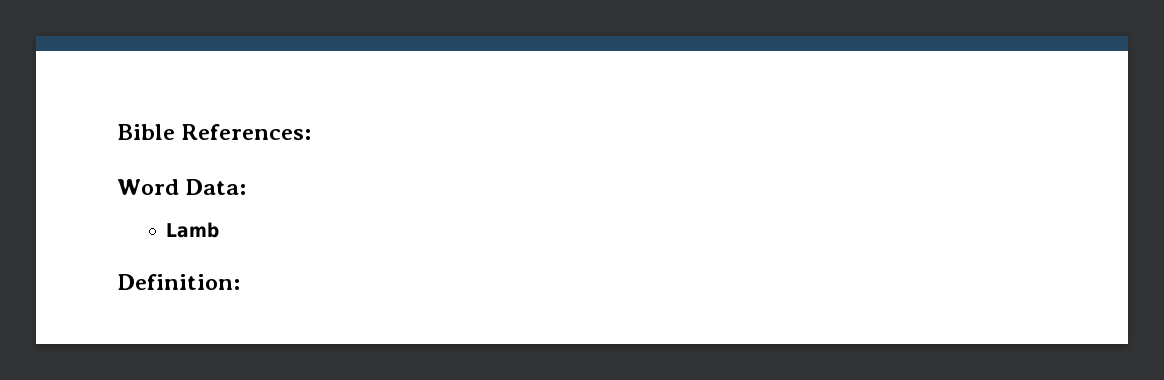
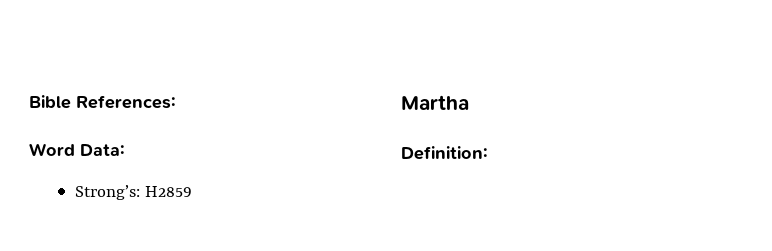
[166,222,220,238] Lamb -> [74,185,192,200] [401,95,469,110] Strong’s: H2859 // Martha

